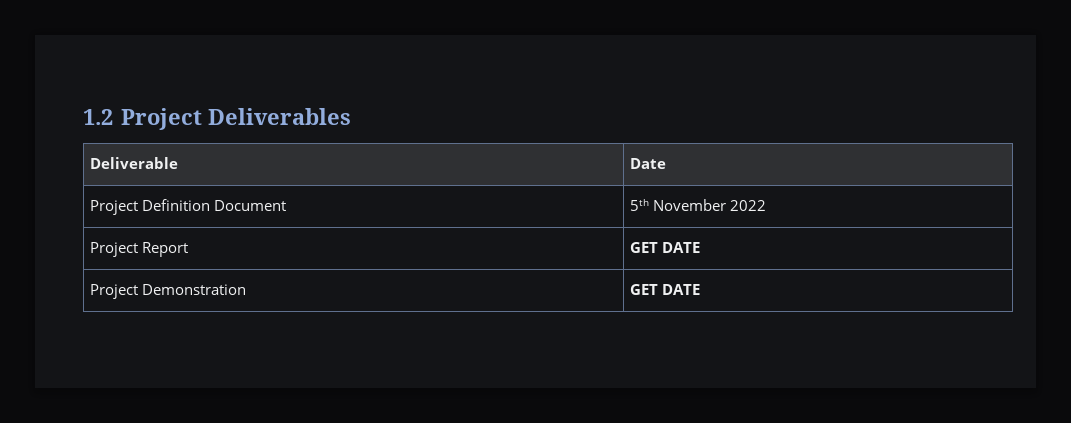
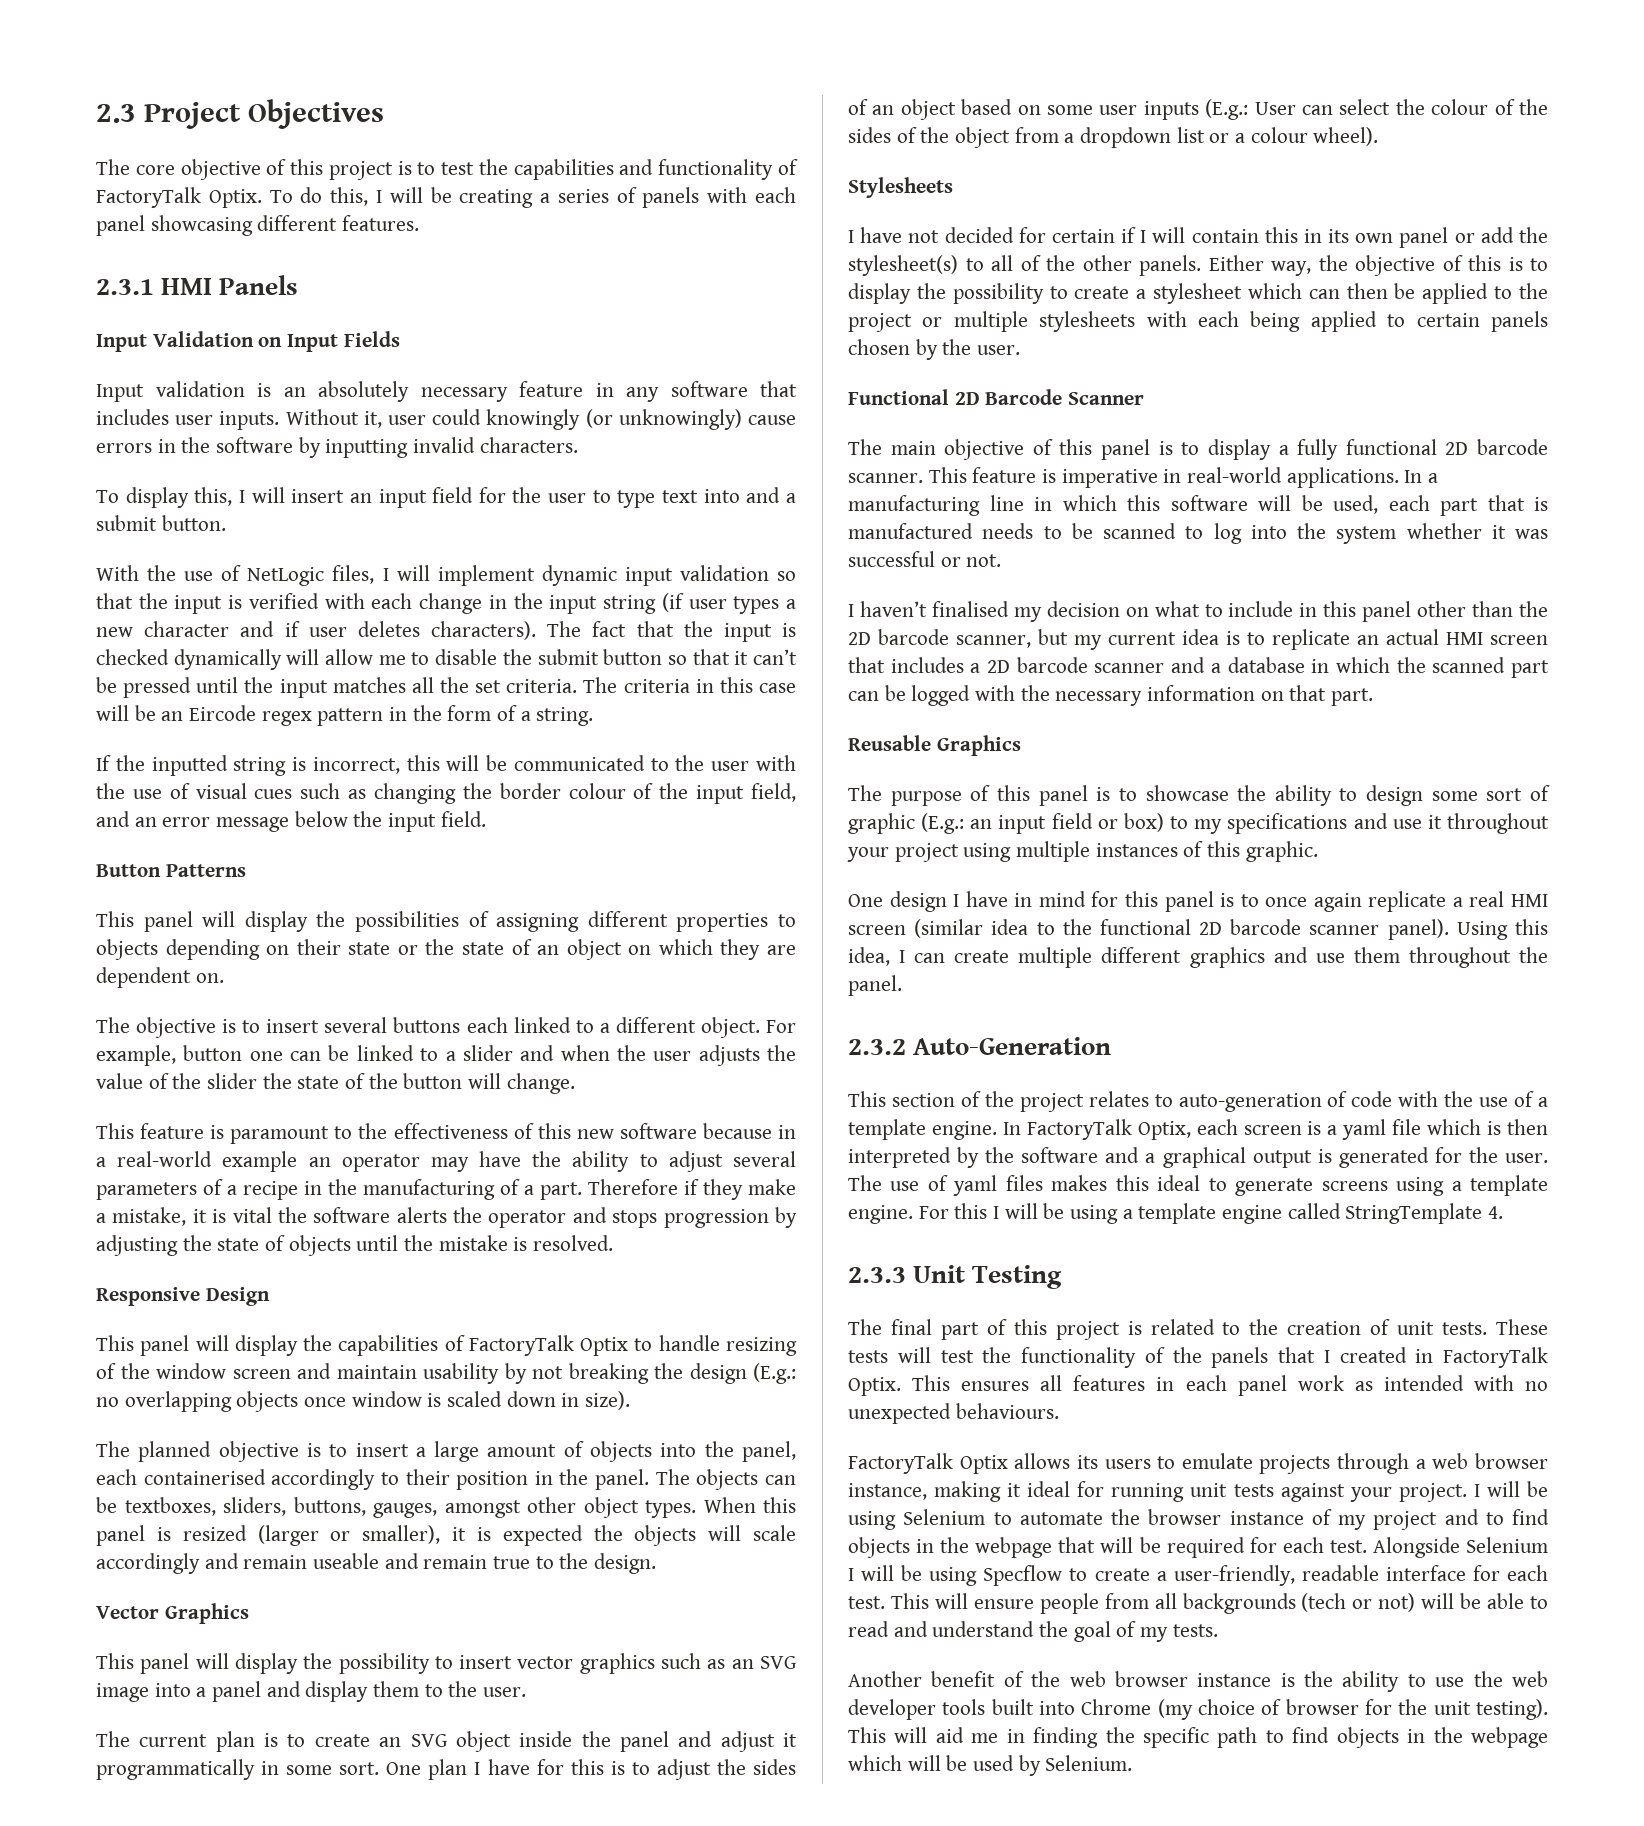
[83,108,351,130] [90,157,179,169] [630,158,667,169] [90,199,287,215] [630,199,767,211] [90,242,189,257] [630,242,701,253] [90,284,247,299] [630,284,701,295] 1.2 Project Deliverables // Deliverable | Date // Project Definition Document | 5th November 2022 // Project Report | GET DATE // Project Demonstration | GET DATE -> [96,99,384,129] [96,159,798,180] [96,187,797,208] [96,215,420,236] [96,275,299,295] [96,331,400,352] [96,381,797,402] [96,409,796,430] [96,437,578,458] [96,487,796,508] [96,515,226,531] [96,565,797,586] [96,593,797,614] [96,621,796,642] [96,649,797,670] [96,677,796,698] [96,705,594,726] [96,755,796,776] [96,783,796,804] [96,811,486,832] [96,864,246,877] [96,911,797,932] [96,939,796,960] [96,967,224,988] [96,1017,797,1038] [96,1045,796,1066] [96,1073,575,1094] [96,1123,797,1144] [96,1151,796,1172] [96,1179,796,1200] [96,1207,797,1228] [96,1235,614,1256] [96,1287,270,1306] [96,1335,797,1356] [96,1363,796,1384] [96,1391,631,1412] [96,1441,796,1462] [96,1469,796,1490] [96,1497,796,1518] [96,1525,797,1546] [96,1553,657,1574] [96,1603,249,1624] [96,1653,796,1674] [96,1681,527,1702] [96,1731,797,1752] [96,1759,796,1780] [848,99,1548,120] [848,127,1379,148] [848,177,953,198] [848,227,1548,248] [848,255,1548,276] [848,283,1548,304] [848,311,1548,332] [848,339,1021,360] [848,389,1145,405] [848,439,1549,460] [848,467,1439,488] [848,495,1548,516] [848,523,1548,544] [848,551,1002,567] [848,601,1548,622] [848,629,1548,650] [848,657,1549,678] [848,685,1374,706] [848,735,1021,756] [848,785,1550,806] [848,813,1549,834] [847,841,1318,862] [848,891,1548,912] [848,919,1548,940] [848,947,1548,968] [848,975,902,996] [848,1037,1112,1055] [848,1091,1548,1112] [848,1119,1548,1140] [848,1147,1548,1168] [848,1175,1548,1196] [848,1203,1504,1224] [848,1265,1063,1289] [848,1319,1548,1340] [848,1347,1548,1368] [848,1375,1548,1396] [848,1403,1059,1424] [848,1453,1548,1474] [848,1481,1548,1502] [848,1509,1549,1530] [848,1537,1548,1558] [848,1565,1548,1586] [848,1593,1548,1614] [848,1621,1218,1642] [848,1671,1548,1692] [848,1699,1548,1720] [848,1727,1548,1748] [848,1755,1133,1776] 2.3 Project Objectives // The core objective of this project is to test the capabilities and functionality of FactoryTalk Optix. To do this, I will be creating a series of panels with each panel showcasing different features. // 2.3.1 HMI Panels // Input Validation on Input Fields // Input validation is an absolutely necessary feature in any software that includes user inputs. Without it, user could knowingly (or unknowingly) cause errors in the software by inputting invalid characters. // To display this, I will insert an input field for the user to type text into and a submit button. // With the use of NetLogic files, I will implement dynamic input validation so that the input is verified with each change in the input string (if user types a new character and if user deletes characters). The fact that the input is checked dynamically will allow me to disable the submit button so that it can’t be pressed until the input matches all the set criteria. The criteria in this case will be an Eircode regex pattern in the form of a string. // If the inputted string is incorrect, this will be communicated to the user with the use of visual cues such as changing the border colour of the input field, and an error message below the input field. // Button Patterns // This panel will display the possibilities of assigning different properties to objects depending on their state or the state of an object on which they are dependent on. // The objective is to insert several buttons each linked to a different object. For example, button one can be linked to a slider and when the user adjusts the value of the slider the state of the button will change. // This feature is paramount to the effectiveness of this new software because in a real-world example an operator may have the ability to adjust several parameters of a recipe in the manufacturing of a part. Therefore if they make a mistake, it is vital the software alerts the operator and stops progression by adjusting the state of objects until the mistake is resolved. // Responsive Design // This panel will display the capabilities of FactoryTalk Optix to handle resizing of the window screen and maintain usability by not breaking the design (E.g.: no overlapping objects once window is scaled down in size). // The planned objective is to insert a large amount of objects into the panel, each containerised accordingly to their position in the panel. The objects can be textboxes, sliders, buttons, gauges, amongst other object types. When this panel is resized (larger or smaller), it is expected the objects will scale accordingly and remain useable and remain true to the design. // Vector Graphics // This panel will display the possibility to insert vector graphics such as an SVG image into a panel and display them to the user. // The current plan is to create an SVG object inside the panel and adjust it programmatically in some sort. One plan I have for this is to adjust the sides of an object based on some user inputs (E.g.: User can select the colour of the sides of the object from a dropdown list or a colour wheel). // Stylesheets // I have not decided for certain if I will contain this in its own panel or add the stylesheet(s) to all of the other panels. Either way, the objective of this is to display the possibility to create a stylesheet which can then be applied to the project or multiple stylesheets with each being applied to certain panels chosen by the user. // Functional 2D Barcode Scanner // The main objective of this panel is to display a fully functional 2D barcode scanner. This feature is imperative in real-world applications. In a manufacturing line in which this software will be used, each part that is manufactured needs to be scanned to log into the system whether it was successful or not. // I haven’t finalised my decision on what to include in this panel other than the 2D barcode scanner, but my current idea is to replicate an actual HMI screen that includes a 2D barcode scanner and a database in which the scanned part can be logged with the necessary information on that part. // Reusable Graphics // The purpose of this panel is to showcase the ability to design some sort of graphic (E.g.: an input field or box) to my specifications and use it throughout your project using multiple instances of this graphic. // One design I have in mind for this panel is to once again replicate a real HMI screen (similar idea to the functional 2D barcode scanner panel). Using this idea, I can create multiple different graphics and use them throughout the panel. // 2.3.2 Auto-Generation // This section of the project relates to auto-generation of code with the use of a template engine. In FactoryTalk Optix, each screen is a yaml file which is then interpreted by the software and a graphical output is generated for the user. The use of yaml files makes this ideal to generate screens using a template engine. For this I will be using a template engine called StringTemplate 4. // 2.3.3 Unit Testing // The final part of this project is related to the creation of unit tests. These tests will test the functionality of the panels that I created in FactoryTalk Optix. This ensures all features in each panel work as intended with no unexpected behaviours. // FactoryTalk Optix allows its users to emulate projects through a web browser instance, making it ideal for running unit tests against your project. I will be using Selenium to automate the browser instance of my project and to find objects in the webpage that will be required for each test. Alongside Selenium I will be using Specflow to create a user-friendly, readable interface for each test. This will ensure people from all backgrounds (tech or not) will be able to read and understand the goal of my tests. // Another benefit of the web browser instance is the ability to use the web developer tools built into Chrome (my choice of browser for the unit testing). This will aid me in finding the specific path to find objects in the webpage which will be used by Selenium.

